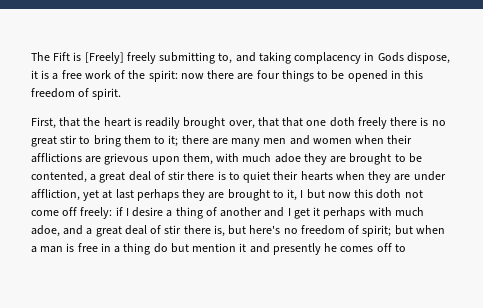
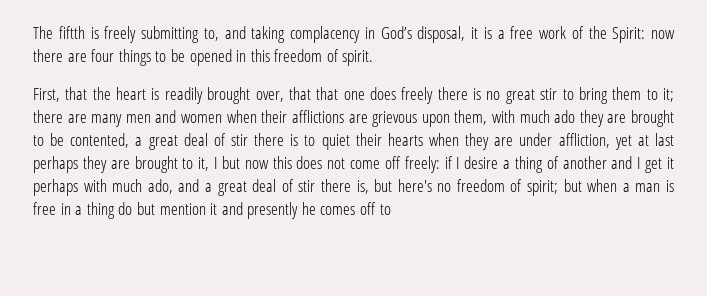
[53,52,124,64] Fift is [Freely] -> [58,26,99,39] fiftth is
[377,52,450,64] Gods dispose, -> [380,26,466,43] God’s disposal,
[148,70,178,82] spirit: -> [612,27,646,43] Spirit:
[329,117,355,127] doth -> [370,87,397,100] does
[274,153,301,163] adoe -> [554,110,576,123] ado
[376,189,402,199] doth -> [296,156,323,169] does
[31,225,60,237] adoe, -> [147,179,173,194] ado,

